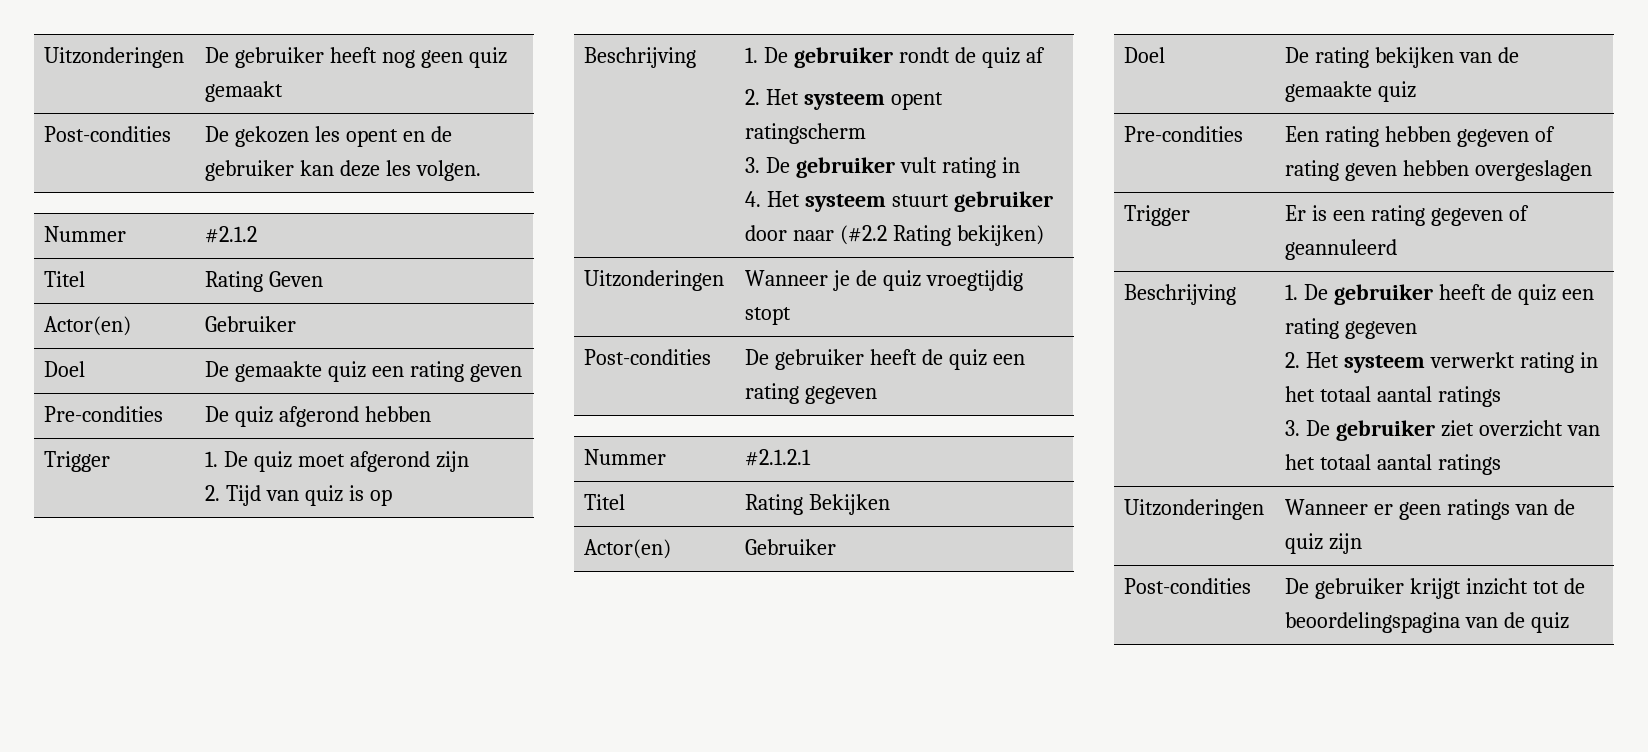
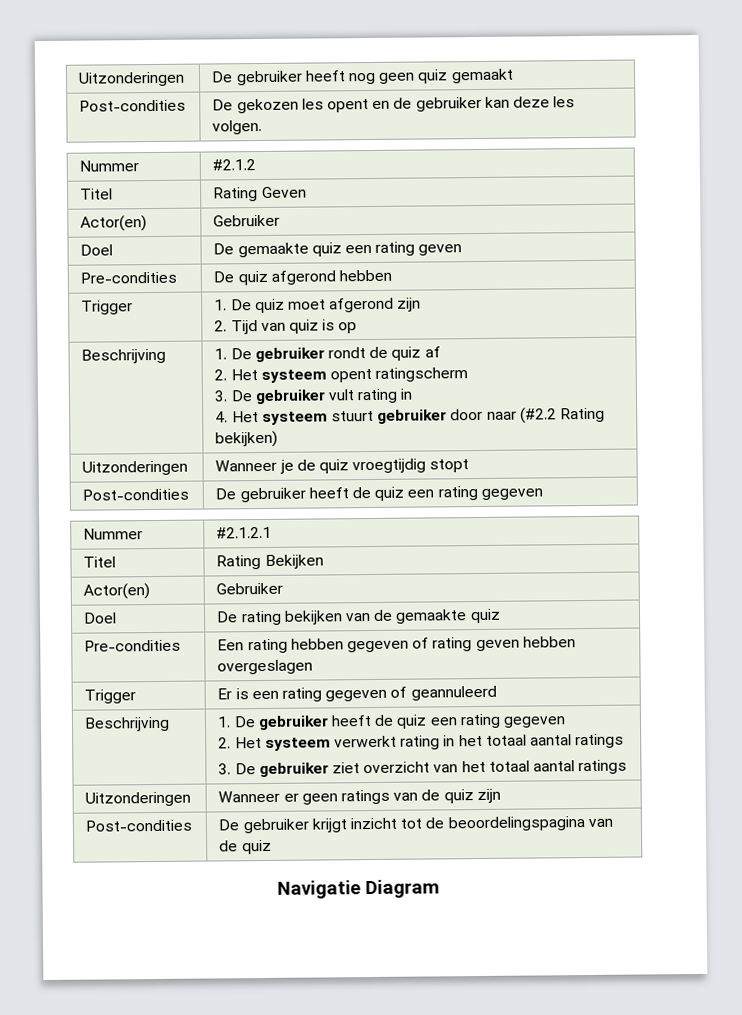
(1570, 622) none -> [276,879,440,899] // Navigatie Diagram

